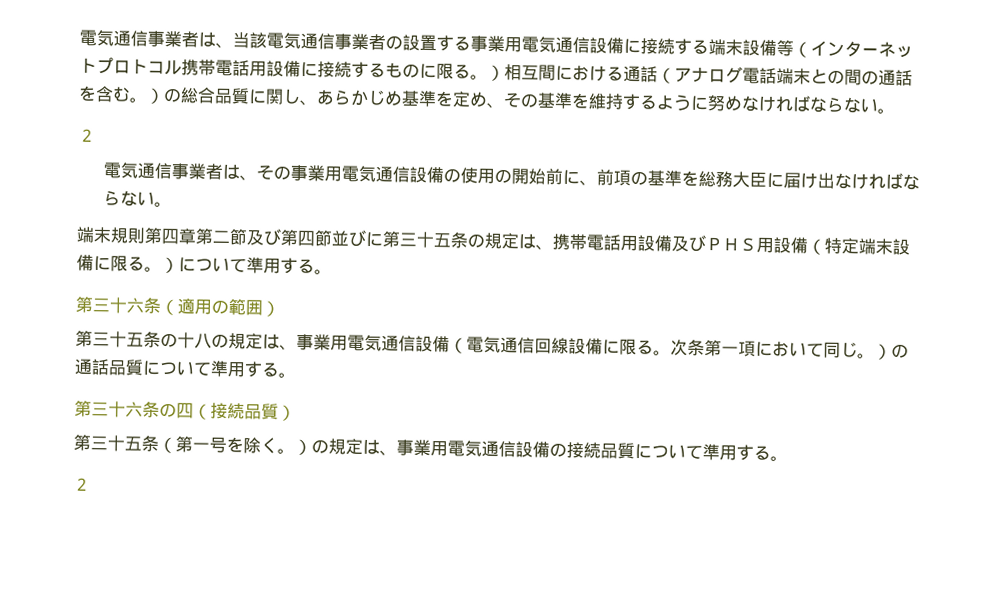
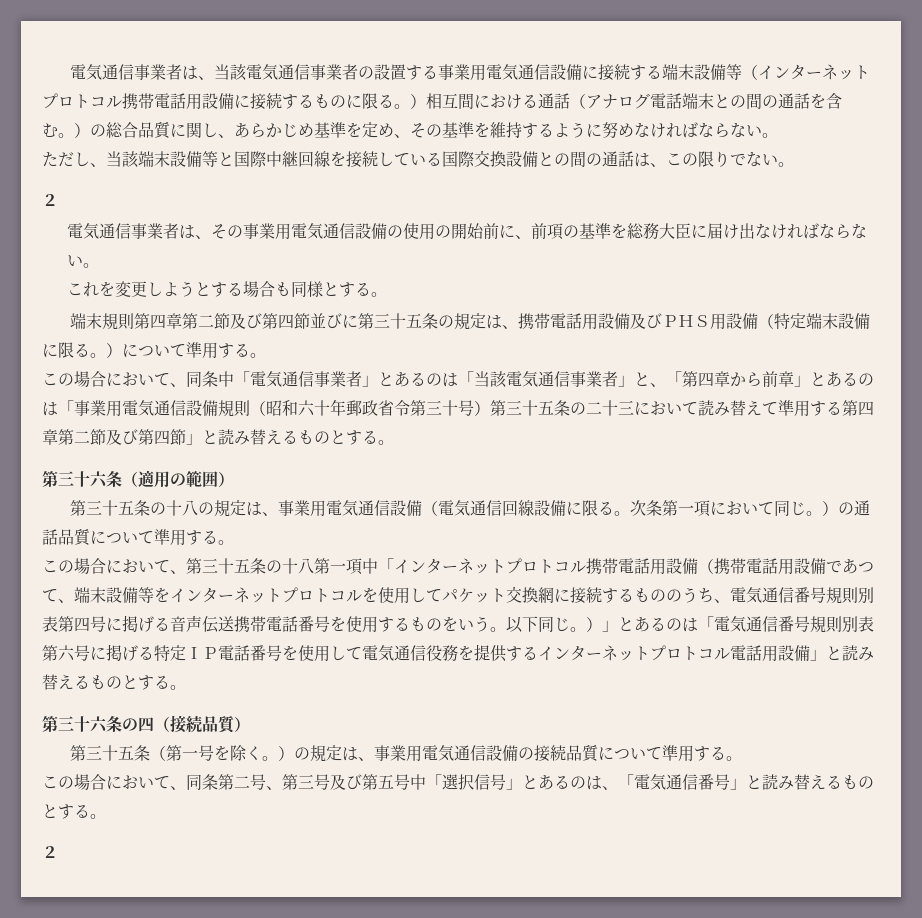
(895, 111) none -> [42,150,794,168] // ただし、当該端末設備等と国際中継回線を接続している国際交換設備との間の通話は、この限りでない。
(172, 204) none -> [67,281,388,297] // これを変更しようとする場合も同様とする。
(332, 272) none -> [42,371,874,388] [42,399,874,417] [42,429,394,445] // この場合において、同条中「電気通信事業者」とあるのは「当該電気通信事業者」と、「第四章から前章」とあるのは「事業用電気通信設備規則（昭和六十年郵政省令第三十号）第三十五条の二十三において読み替えて準用する第四章第二節及び第四節」と読み替えるものとする。
(296, 375) none -> [42,558,874,575] [42,586,874,604] [42,615,874,633] [42,644,874,662] [42,674,186,690] // この場合において、第三十五条の十八第一項中「インターネットプロトコル携帯電話用設備（携帯電話用設備であつて、端末設備等をインターネットプロトコルを使用してパケット交換網に接続するもののうち、電気通信番号規則別表第四号に掲げる音声伝送携帯電話番号を使用するものをいう。以下同じ。）」とあるのは「電気通信番号規則別表第六号に掲げる特定ＩＰ電話番号を使用して電気通信役務を提供するインターネットプロトコル電話用設備」と読み替えるものとする。
(788, 458) none -> [42,774,874,790] [42,804,106,819] // この場合において、同条第二号、第三号及び第五号中「選択信号」とあるのは、「電気通信番号」と読み替えるものとする。

